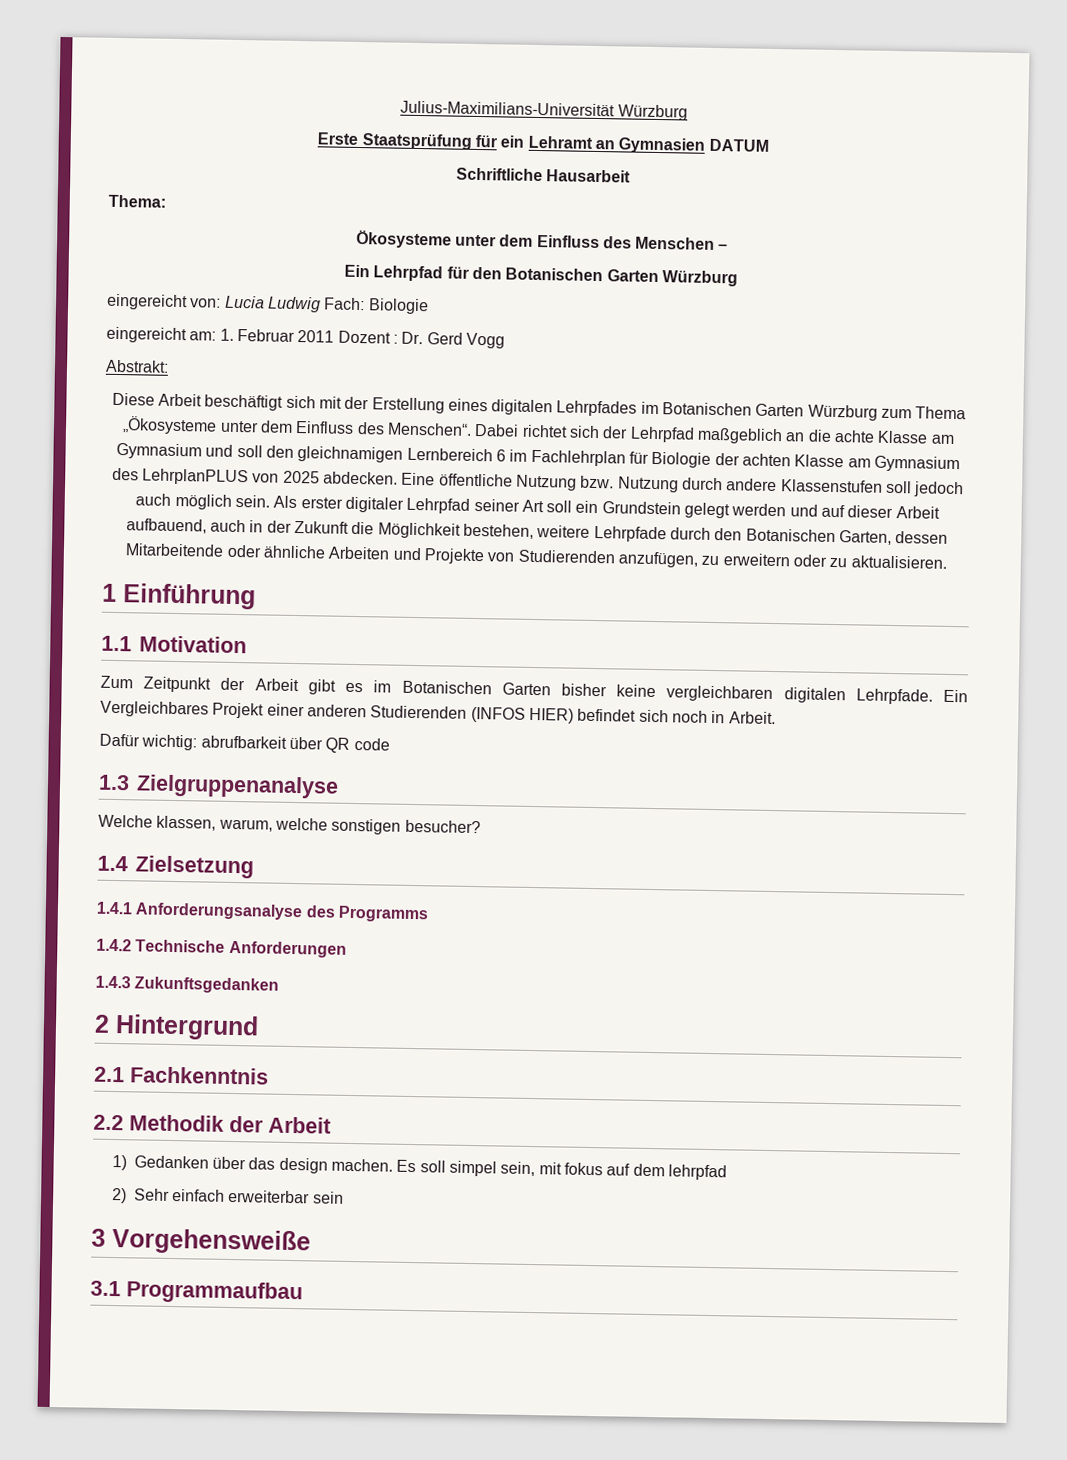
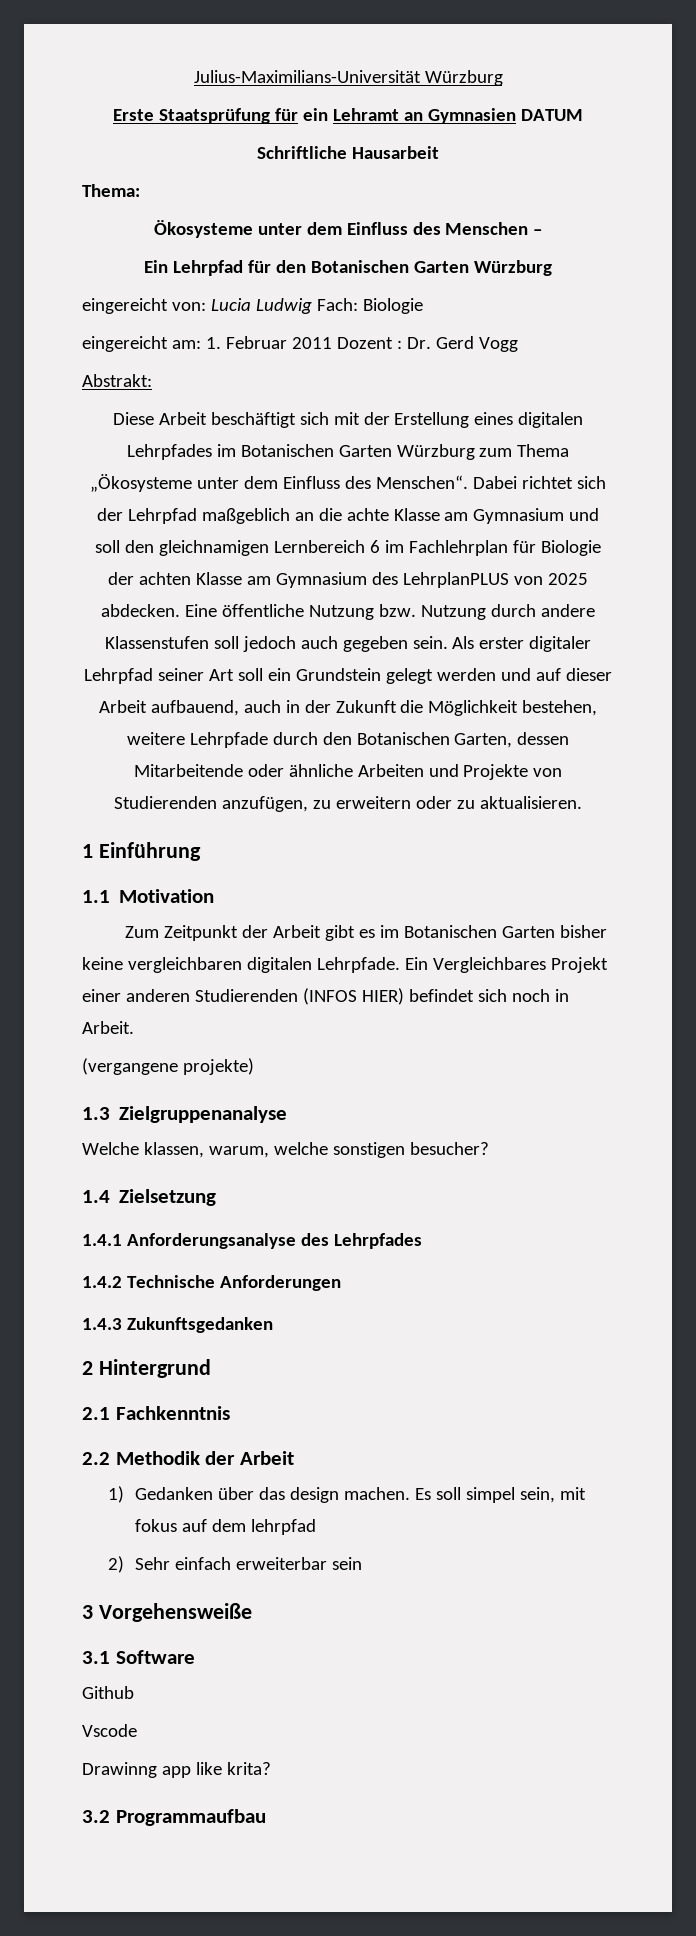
[174,493,232,510] möglich -> [342,636,408,652] gegeben
[99,733,390,753] Dafür wichtig: abrufbarkeit über QR code -> [82,1058,254,1075] (vergangene projekte)
[337,905,429,923] Programms -> [333,1233,422,1249] Lehrpfades
(121, 1288) none -> [115,1650,195,1664] [82,1686,134,1699] [82,1724,137,1737] [82,1762,271,1778] [82,1810,110,1823] Software // Github // Vscode // Drawinng app like krita? // 3.2

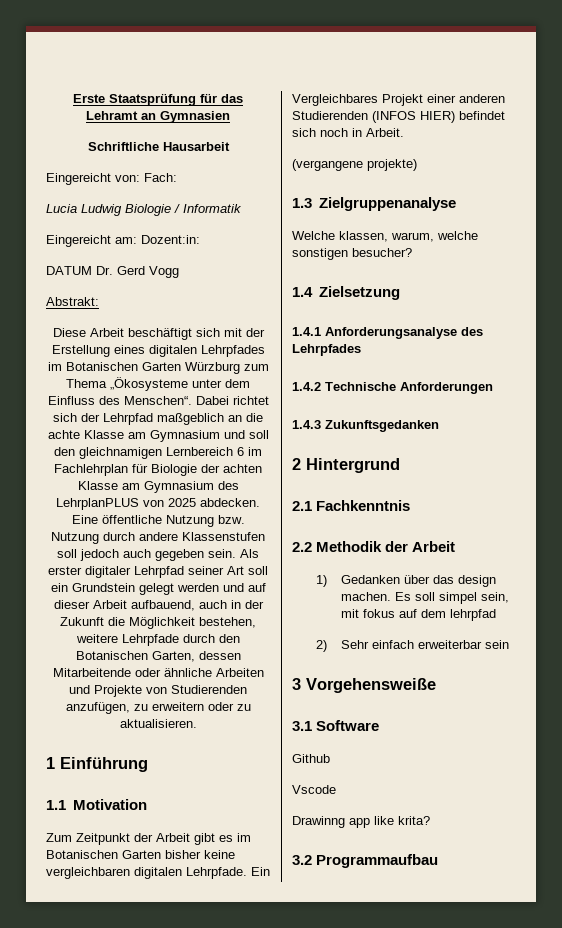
[193,70,503,86] Julius-Maximilians-Universität Würzburg // -> (73, 98) none
[303,108,329,121] ein -> [221,94,243,103] das
[520,109,583,121] DATUM -> (230, 117) none
[82,184,140,197] [153,220,543,238] [144,260,552,276] [82,298,206,314] Thema: // Ökosysteme unter dem Einfluss des Menschen – // Ein Lehrpfad für den Botanischen Garten Würzburg // eingereicht von: -> [46,173,177,185] Eingereicht von: Fach: //
[316,298,423,314] [82,336,402,352] Fach: Biologie // eingereicht am: 1. Februar 2011 Dozent : -> [125,204,242,216] [46,235,200,247] [46,266,92,275] Biologie / Informatik // Eingereicht am: Dozent:in: // DATUM

